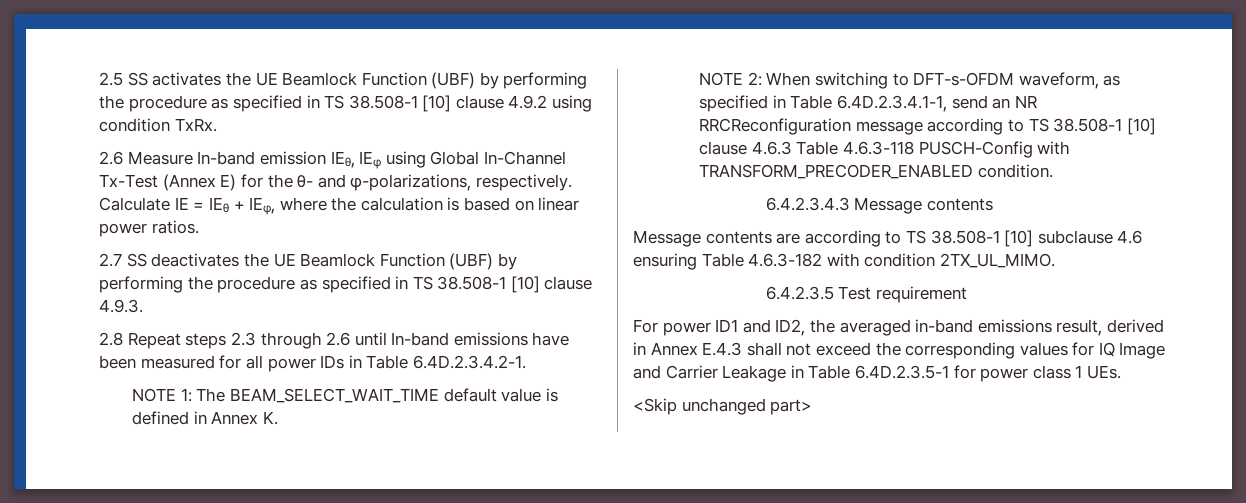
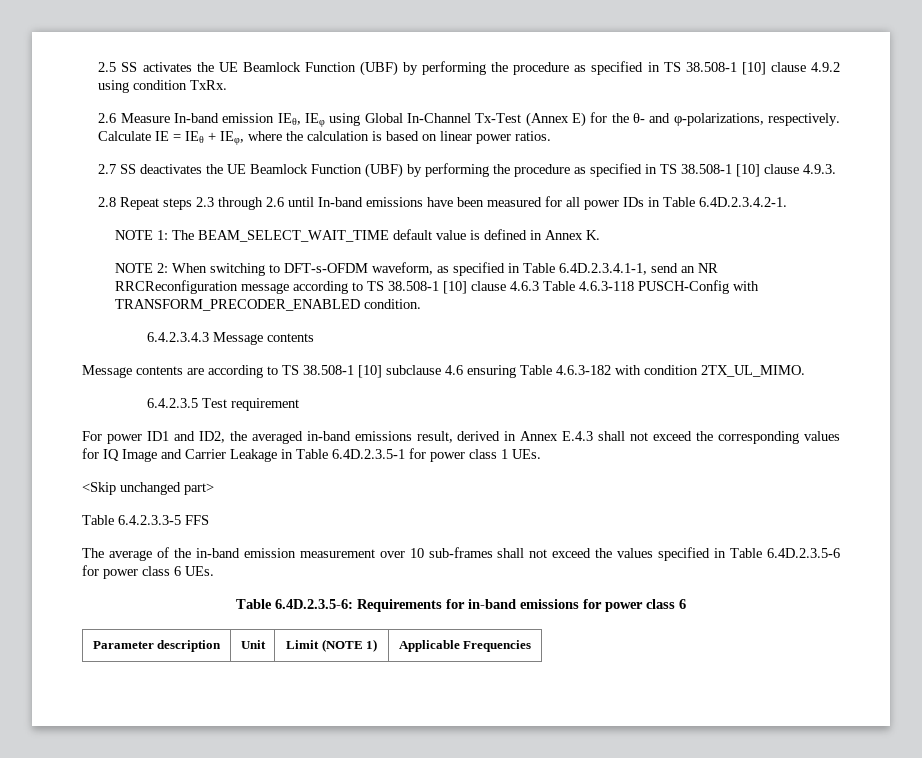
(813, 407) none -> [82,515,209,525] [82,547,841,561] [82,565,214,579] [236,599,686,612] [92,640,222,652] [240,640,266,649] [285,639,378,652] [398,640,532,652] // Table 6.4.2.3.3-5 FFS // The average of the in-band emission measurement over 10 sub-frames shall not exceed the values specified in Table 6.4D.2.3.5-6 for power class 6 UEs. // Table 6.4D.2.3.5-6: Requirements for in-band emissions for power class 6 // Parameter description | Unit | Limit (NOTE 1) | Applicable Frequencies

